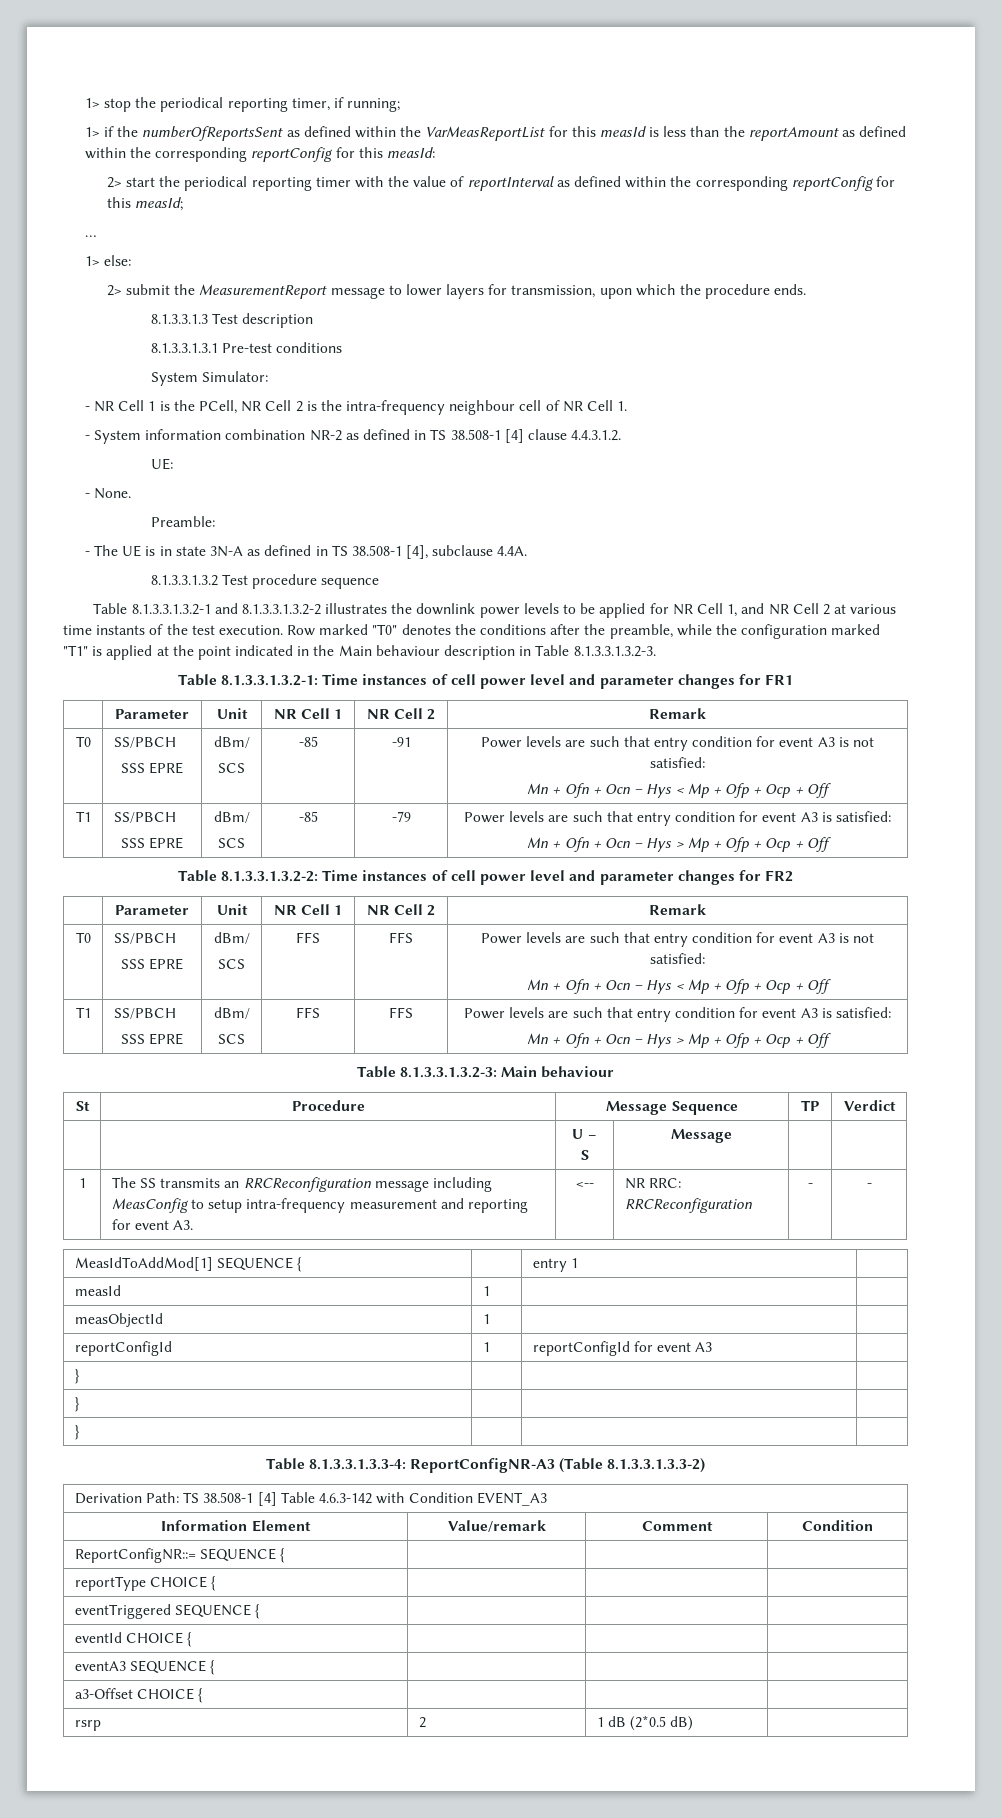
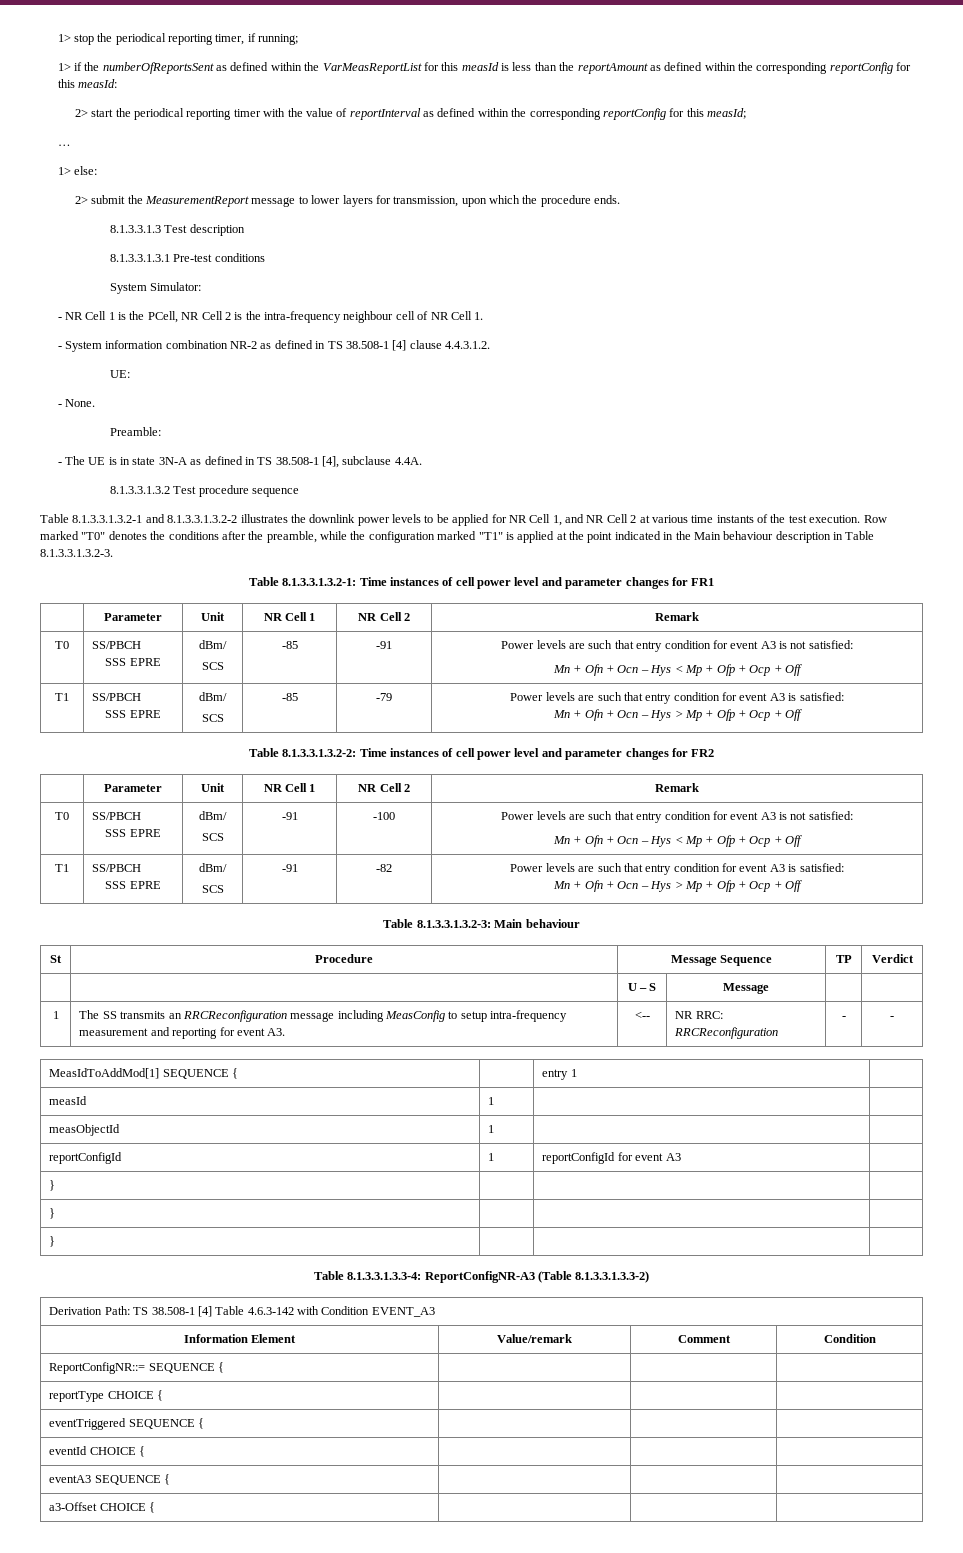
[296,932,320,943] [389,932,413,943] FFS | FFS -> [281,812,298,820] [373,812,395,820] -91 | -100
[296,1007,320,1018] [389,1007,413,1018] FFS | FFS -> [281,864,298,872] [376,864,392,872] -91 | -82
[74,1720,101,1731] [418,1717,426,1728] [596,1715,694,1731] // rsrp | 2 | 1 dB (2*0.5 dB) | -> (156, 1507) none

